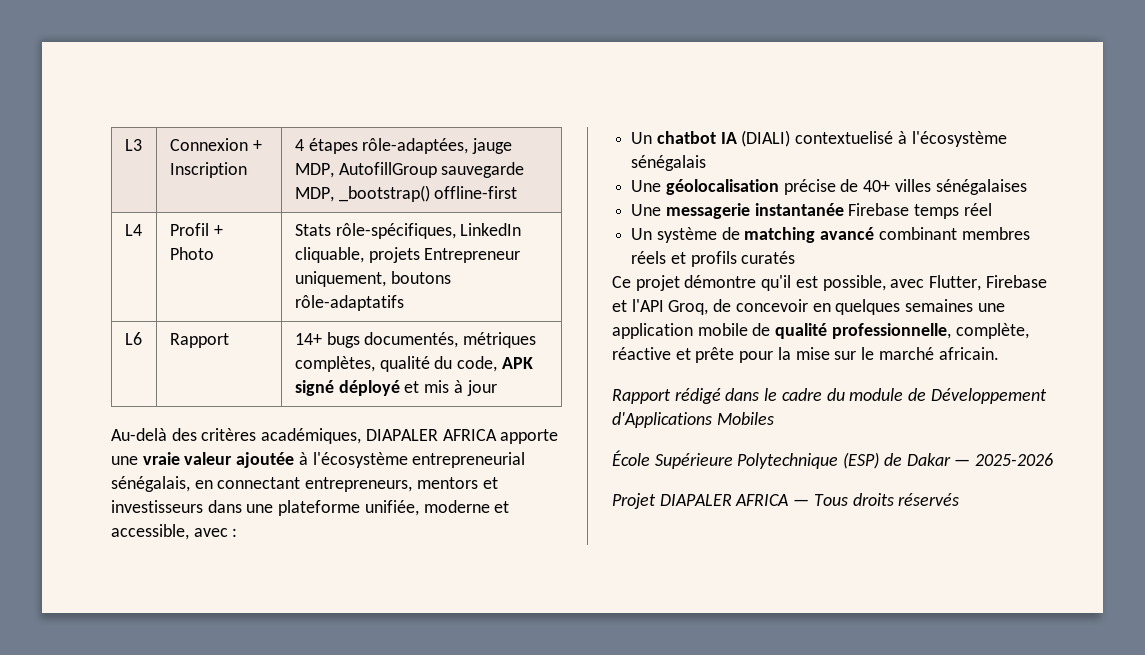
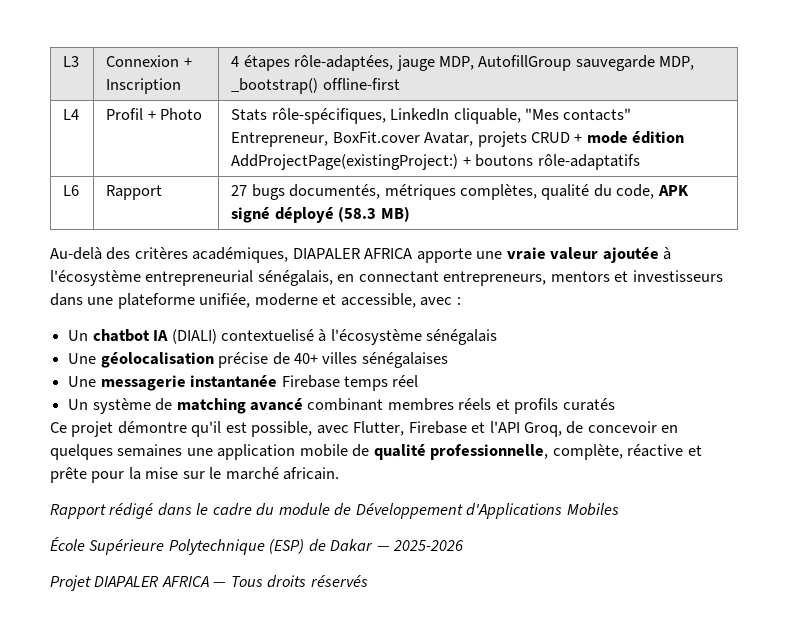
[368,247,521,263] [294,271,386,287] projets Entrepreneur uniquement, -> [524,108,632,121] [231,131,685,147] [231,154,471,170] "Mes contacts" Entrepreneur, BoxFit.cover Avatar, projets CRUD + mode édition AddProjectPage(existingProject:) +
[294,333,322,345] 14+ -> [231,185,248,196] 27
[404,380,497,396] et mis à jour -> [338,206,410,222] (58.3 MB)

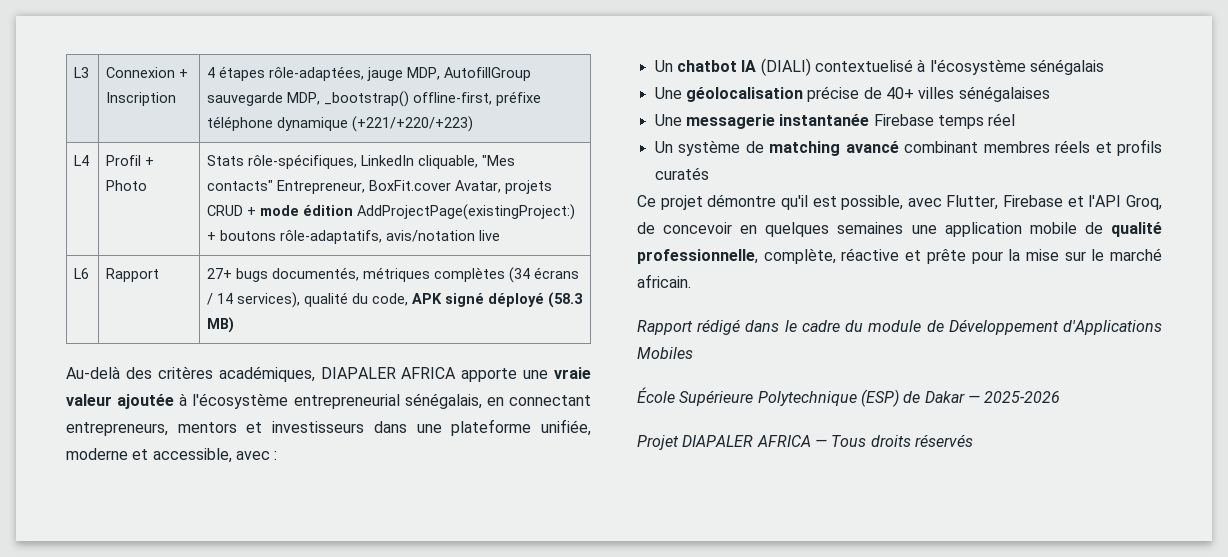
[322,78,400,90] offline-first -> [413,91,542,106] [207,116,474,132] offline-first, préfixe téléphone dynamique (+221/+220/+223)
[537,154,640,170] rôle-adaptatifs -> [280,230,501,244] rôle-adaptatifs, avis/notation live
[231,185,248,196] 27 -> [207,268,233,279] 27+
[459,184,537,200] complètes, -> [434,267,580,283] [207,292,301,308] complètes (34 écrans / 14 services),

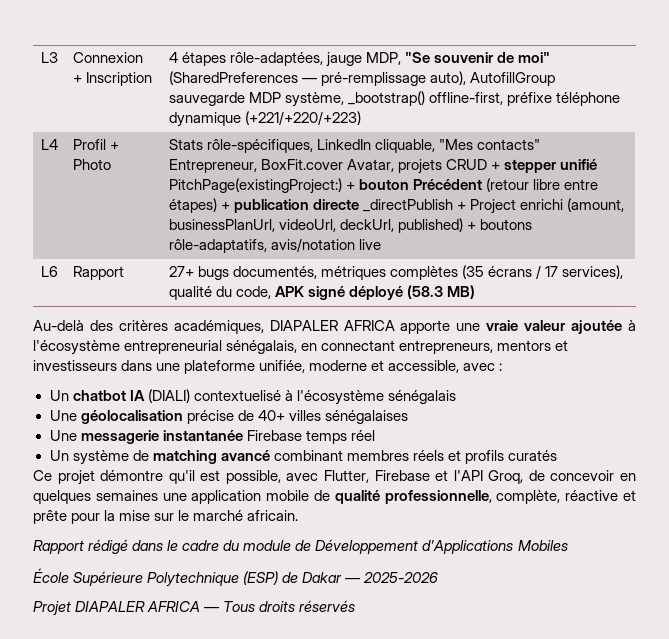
[444,67,532,81] [207,92,321,106] AutofillGroup sauvegarde MDP, -> [404,52,550,63] [168,71,555,86] [168,92,344,107] "Se souvenir de moi" (SharedPreferences — pré-remplissage auto), AutofillGroup sauvegarde MDP système,
[260,204,576,220] mode édition AddProjectPage(existingProject:) -> [503,159,597,173] [168,178,598,194] [168,198,624,214] [168,218,463,233] stepper unifié PitchPage(existingProject:) + bouton Précédent (retour libre entre étapes) + publication directe _directPublish + Project enrichi (amount, businessPlanUrl, videoUrl, deckUrl, published)
[509,267,531,283] (34 -> [461,265,484,279] (35
[217,293,234,304] 14 -> [544,266,558,277] 17

